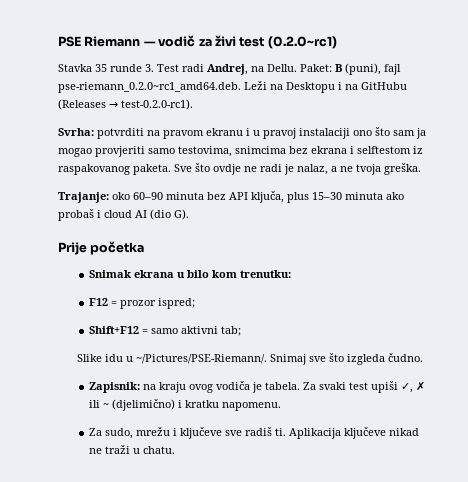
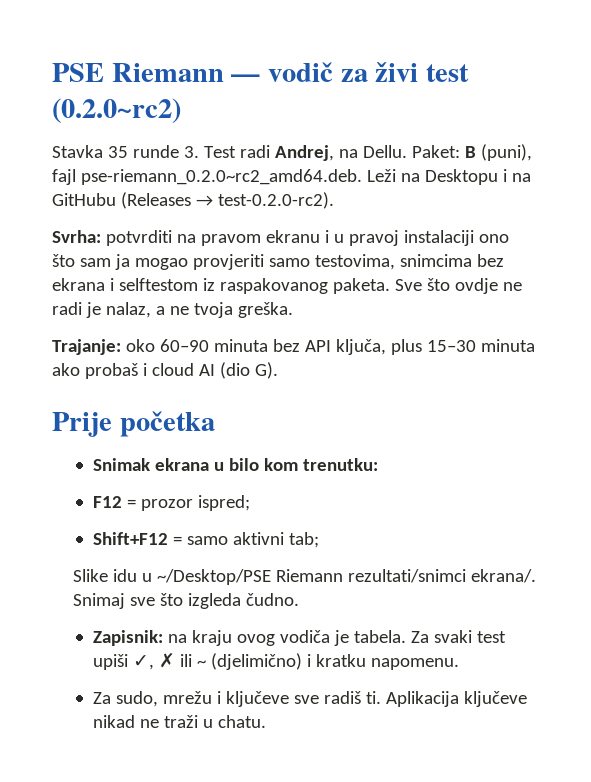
[267,36,337,49] (0.2.0~rc1) -> [52,98,181,123] (0.2.0~rc2)
[58,82,241,93] pse-riemann_0.2.0~rc1_amd64.deb. -> [80,169,362,185] pse-riemann_0.2.0~rc2_amd64.deb.
[121,99,193,110] test-0.2.0-rc1). -> [217,192,334,209] test-0.2.0-rc2).
[136,354,268,364] ~/Pictures/PSE-Riemann/. -> [156,569,536,585] ~/Desktop/PSE Riemann rezultati/snimci ekrana/.

